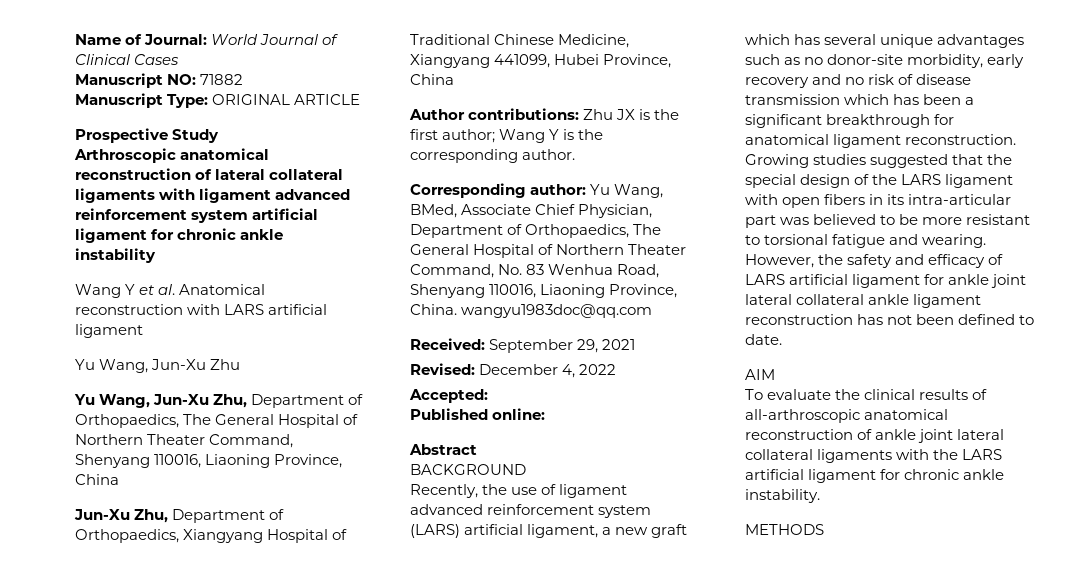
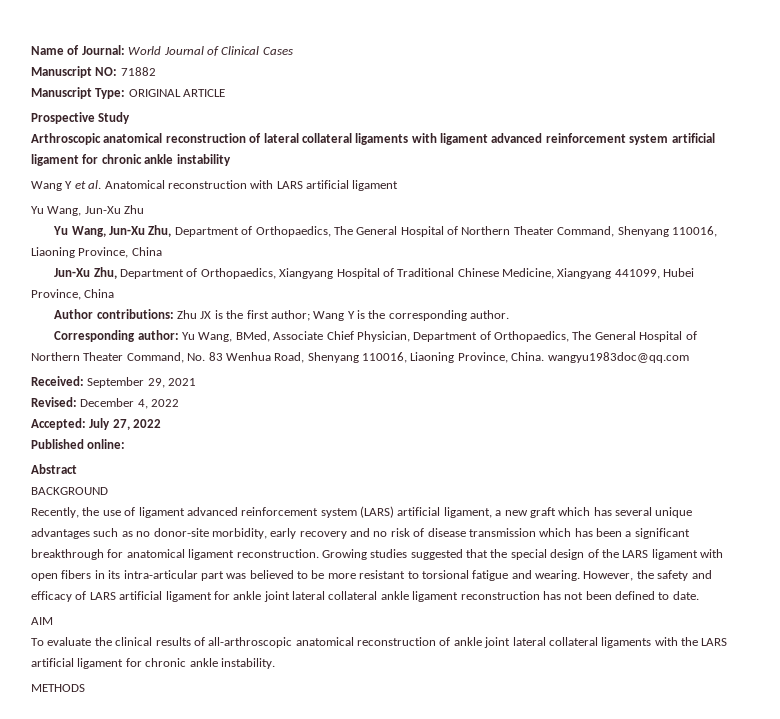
(488, 396) none -> [89,418,162,430] July 27, 2022

